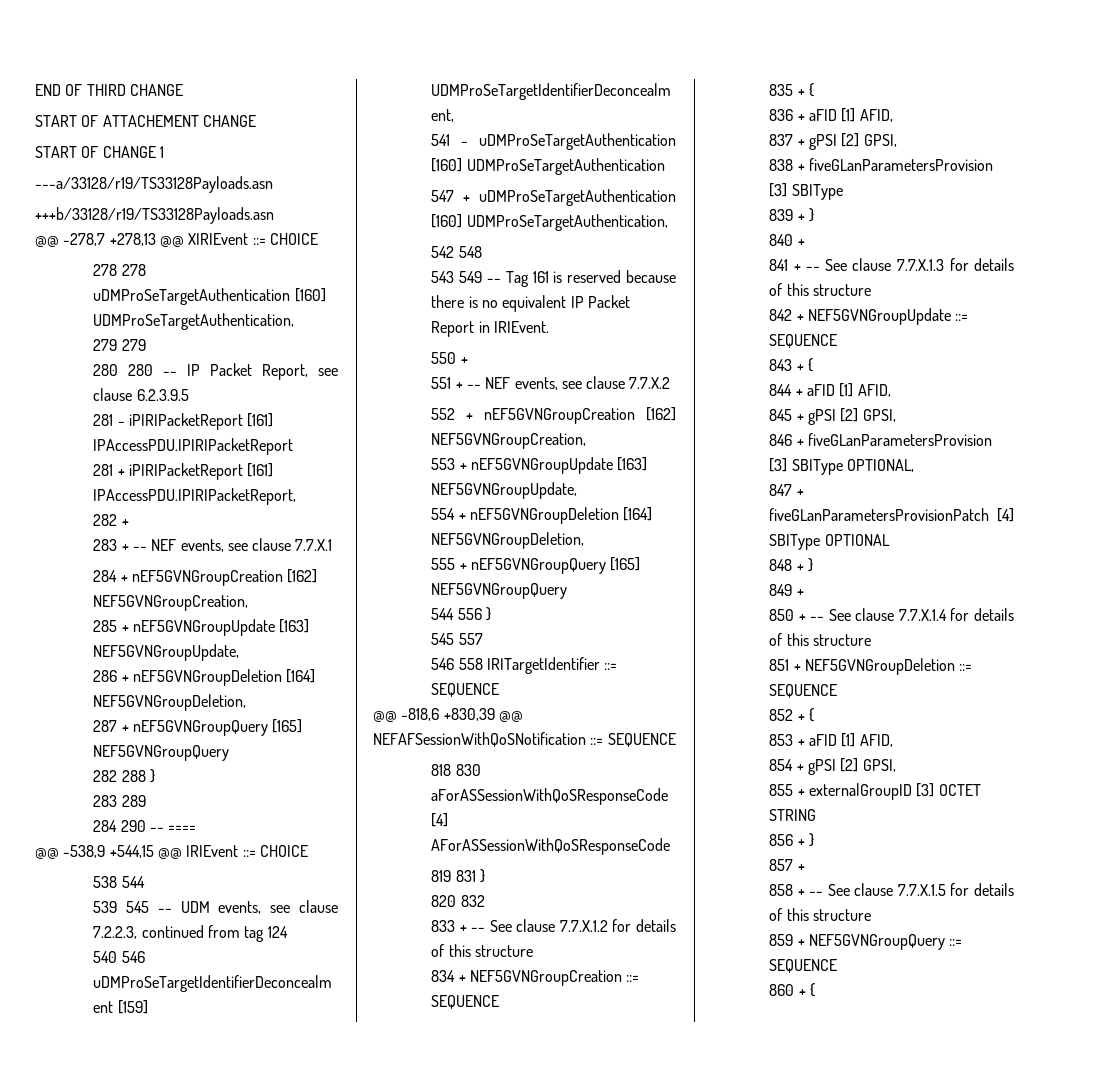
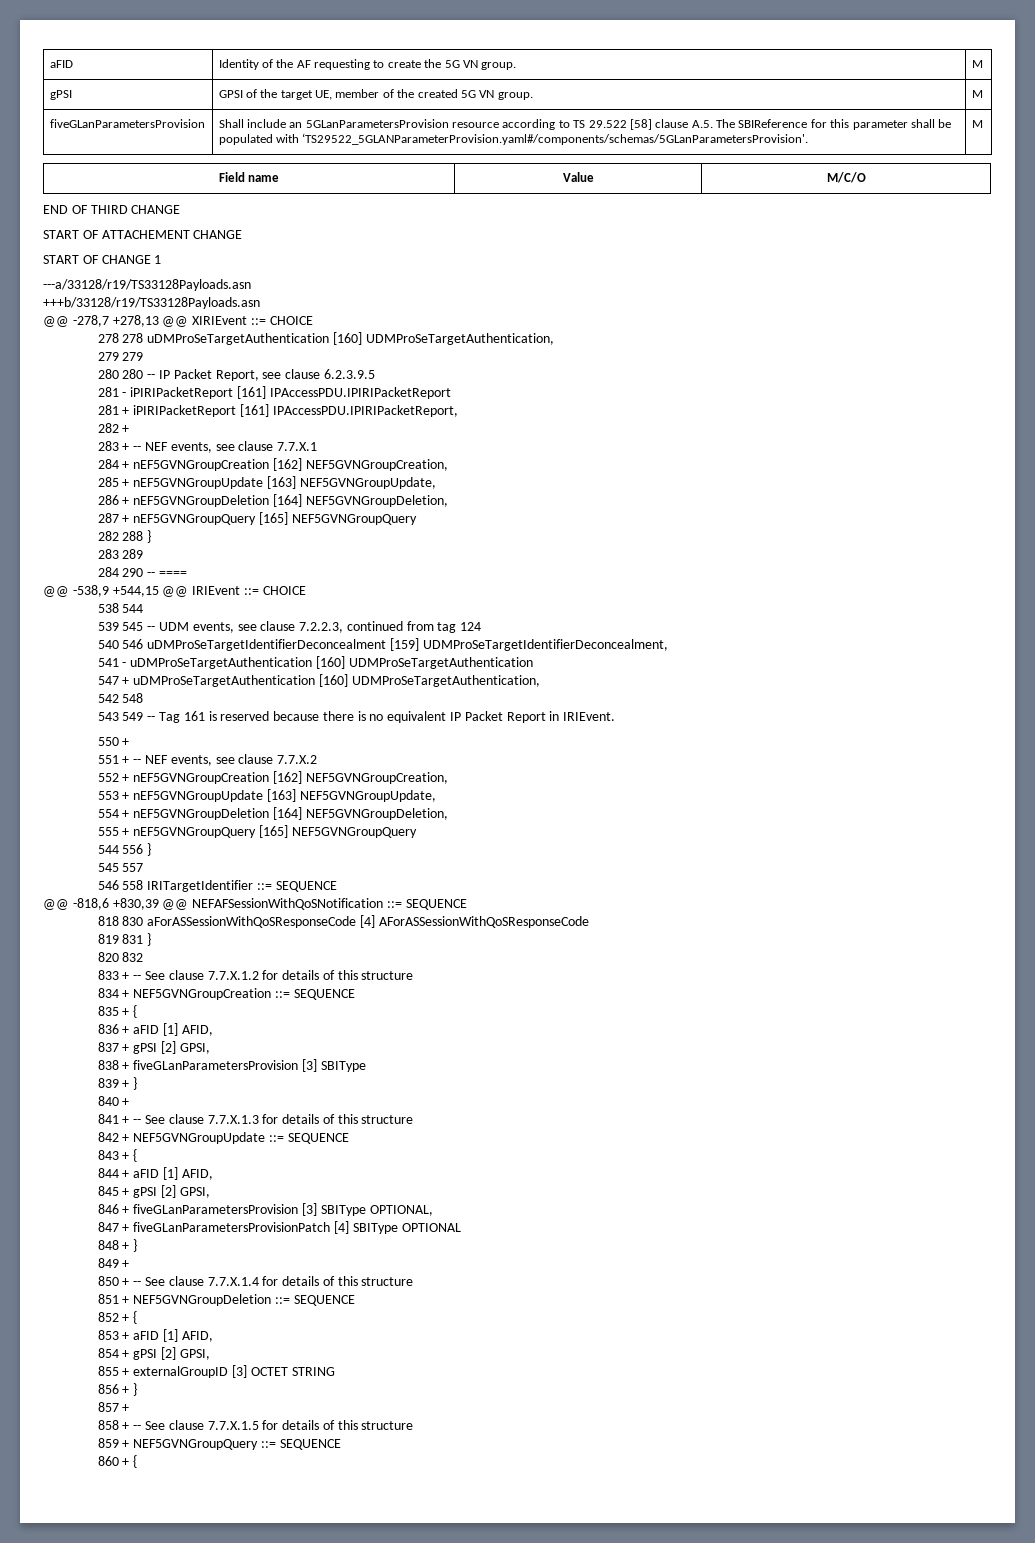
(35, 90) none -> [49,60,73,68] [218,59,517,70] [971,60,983,68] [49,90,72,100] [218,89,533,100] [971,90,983,98] [49,119,205,128] [218,119,952,130] [218,133,809,145] [971,120,983,128] [218,172,280,182] [562,172,594,182] [826,172,866,183] aFID | Identity of the AF requesting to create the 5G VN group. | M // gPSI | GPSI of the target UE, member of the created 5G VN group. | M // fiveGLanParametersProvision | Shall include an 5GLanParametersProvision resource according to TS 29.522 [58] clause A.5. The SBIReference for this parameter shall be populated with ‘TS29522_5GLANParameterProvision.yaml#/components/schemas/5GLanParametersProvision'. | M // Field name | Value | M/C/O //

